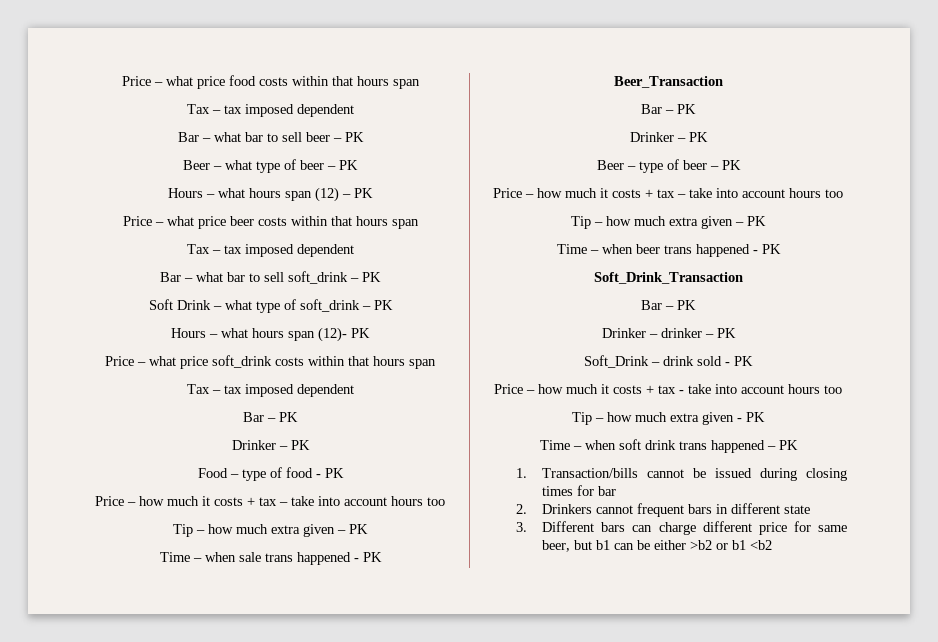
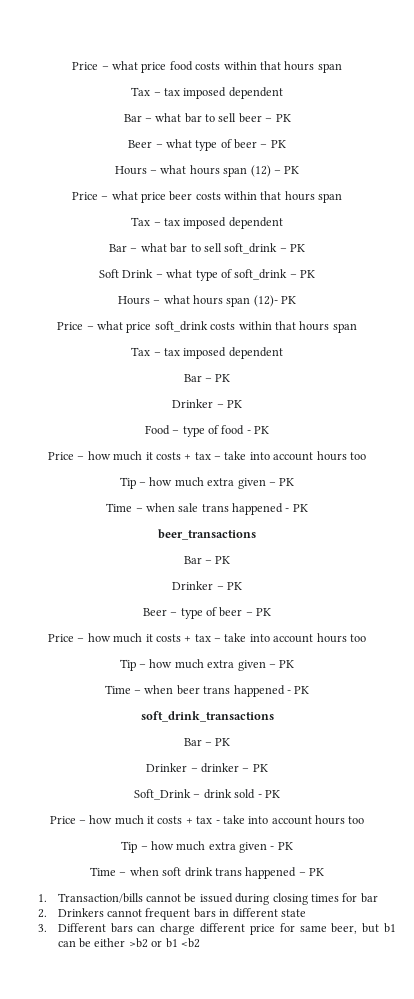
[613,76,723,88] Beer_Transaction -> [158,529,256,540] beer_transactions
[593,272,743,284] Soft_Drink_Transaction -> [140,711,274,722] soft_drink_transactions

